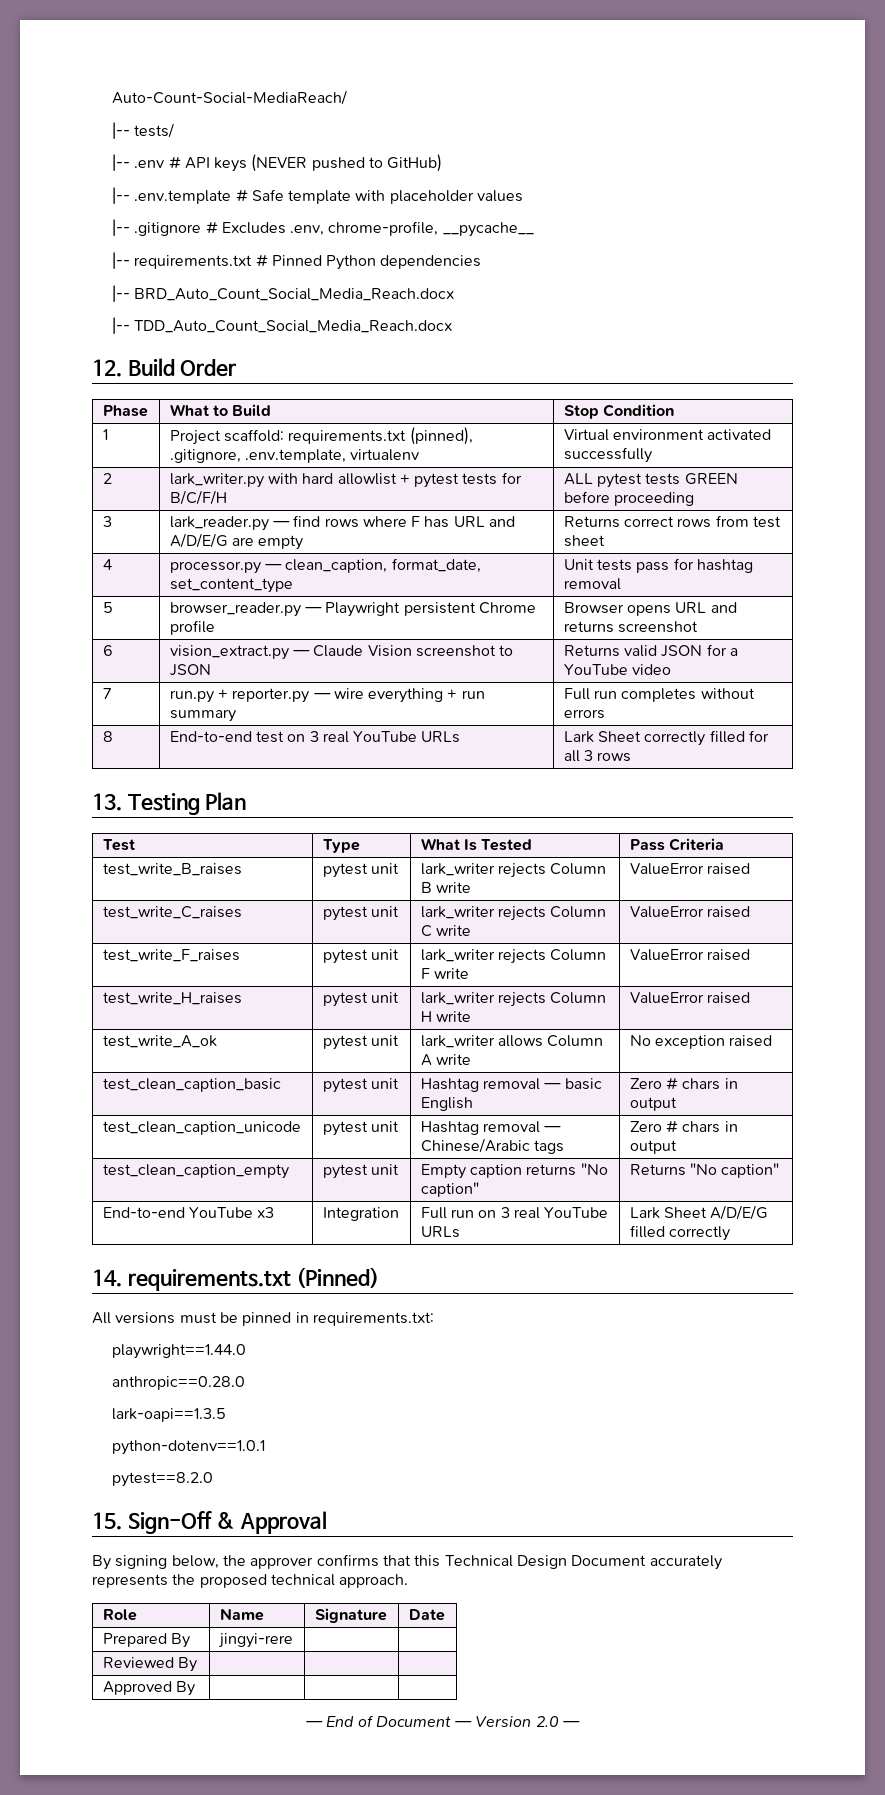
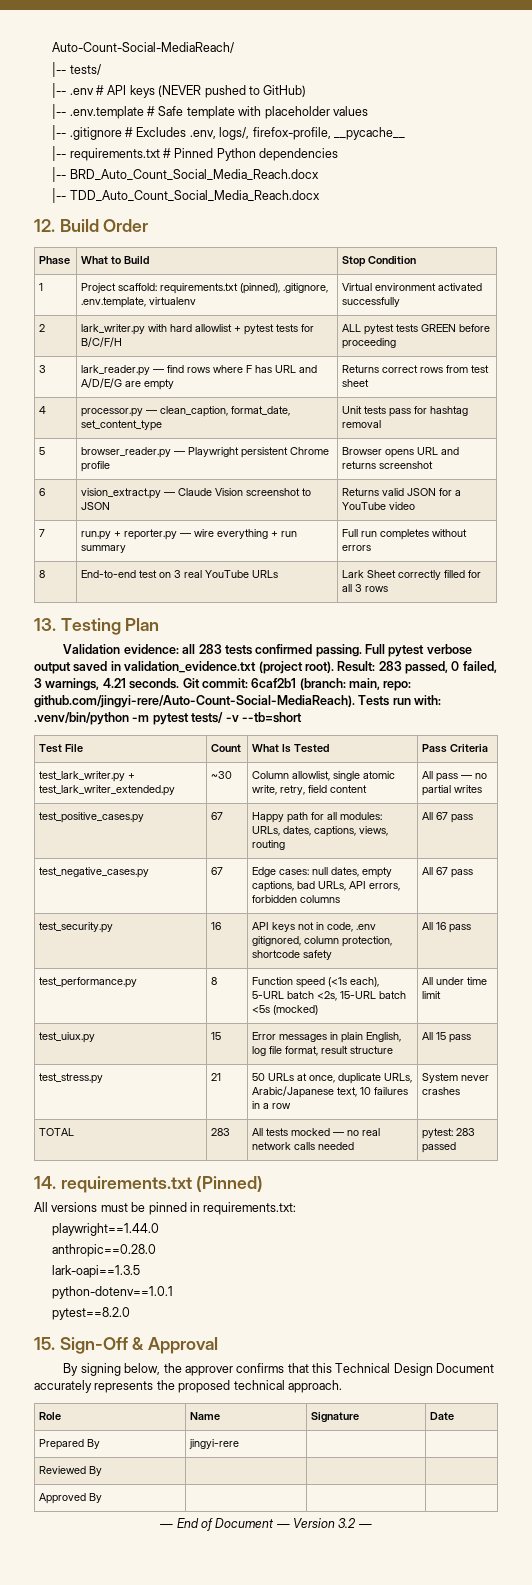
[328,221,439,236] chrome-profile, -> [219,127,331,140] logs/, firefox-profile,
(247, 801) none -> [63,644,472,657] [34,661,497,674] [34,678,412,691] [34,695,442,708] [34,712,302,725] // Validation evidence: all 283 tests confirmed passing. Full pytest verbose output saved in validation_evidence.txt (project root). Result: 283 passed, 0 failed, 3 warnings, 4.21 seconds. Git commit: 6caf2b1 (branch: main, repo: github.com/jingyi-rere/Auto-Count-Social-MediaReach). Tests run with: .venv/bin/python -m pytest tests/ -v --tb=short
[322,839,360,853] | Type -> [65,744,84,752] [211,744,242,752] File | Count
[102,863,242,876] [322,863,399,878] [420,863,607,878] [420,882,471,893] [629,863,750,875] [102,906,242,919] [322,906,399,921] [420,906,607,921] [420,925,471,937] [629,906,750,918] [102,949,240,962] [322,949,399,964] [420,949,607,964] [420,968,469,979] [629,949,750,961] [102,992,242,1005] [322,992,399,1007] [420,992,607,1007] [420,1011,471,1022] [629,992,750,1004] [102,1035,217,1048] [322,1035,399,1050] [420,1035,604,1048] [420,1054,471,1066] [629,1035,773,1049] [102,1078,281,1092] [322,1078,399,1093] [420,1078,602,1092] [420,1097,473,1111] [629,1077,738,1090] [629,1097,677,1111] [102,1121,301,1135] [322,1121,399,1136] [420,1121,562,1135] [420,1138,564,1154] [629,1120,738,1133] [629,1140,677,1154] [102,1164,289,1179] [322,1164,399,1179] [420,1163,608,1179] [420,1182,479,1197] [629,1163,780,1178] [102,1207,275,1218] [322,1207,399,1221] [420,1207,609,1219] [420,1226,460,1238] [629,1205,769,1220] [629,1225,730,1241] test_write_B_raises | pytest unit | lark_writer rejects Column B write | ValueError raised // test_write_C_raises | pytest unit | lark_writer rejects Column C write | ValueError raised // test_write_F_raises | pytest unit | lark_writer rejects Column F write | ValueError raised // test_write_H_raises | pytest unit | lark_writer rejects Column H write | ValueError raised // test_write_A_ok | pytest unit | lark_writer allows Column A write | No exception raised // test_clean_caption_basic | pytest unit | Hashtag removal — basic English | Zero # chars in output // test_clean_caption_unicode | pytest unit | Hashtag removal — Chinese/Arabic tags | Zero # chars in output // test_clean_caption_empty | pytest unit | Empty caption returns "No caption" | Returns "No caption" // End-to-end YouTube x3 | Integration | Full run on 3 real YouTube URLs | Lark Sheet A/D/E/G filled correctly -> [39,771,136,782] [39,785,176,796] [211,771,233,779] [252,771,396,781] [252,785,368,795] [422,771,488,782] [422,785,483,796] [39,812,145,823] [211,812,224,820] [252,812,383,823] [252,826,389,837] [252,840,286,850] [422,812,474,823] [39,867,150,878] [211,867,224,875] [252,867,393,878] [252,881,401,892] [252,895,341,903] [422,867,474,878] [39,922,114,933] [211,922,222,930] [252,922,377,932] [252,936,393,947] [252,950,333,960] [422,922,472,933] [39,977,138,988] [211,977,218,985] [252,977,380,988] [252,991,407,1001] [252,1005,319,1015] [422,977,488,985] [422,991,442,999] [39,1032,96,1043] [211,1032,222,1040] [252,1032,402,1043] [252,1046,394,1056] [422,1032,472,1043] [39,1073,104,1084] [211,1073,222,1081] [252,1073,413,1084] [252,1086,409,1098] [252,1101,292,1109] [422,1073,490,1083] [422,1087,461,1095] [39,1128,75,1136] [211,1128,231,1136] [252,1128,381,1136] [252,1142,355,1150] [422,1128,476,1139] [422,1142,457,1153] test_lark_writer.py + test_lark_writer_extended.py | ~30 | Column allowlist, single atomic write, retry, field content | All pass — no partial writes // test_positive_cases.py | 67 | Happy path for all modules: URLs, dates, captions, views, routing | All 67 pass // test_negative_cases.py | 67 | Edge cases: null dates, empty captions, bad URLs, API errors, forbidden columns | All 67 pass // test_security.py | 16 | API keys not in code, .env gitignored, column protection, shortcode safety | All 16 pass // test_performance.py | 8 | Function speed (<1s each), 5-URL batch <2s, 15-URL batch <5s (mocked) | All under time limit // test_uiux.py | 15 | Error messages in plain English, log file format, result structure | All 15 pass // test_stress.py | 21 | 50 URLs at once, duplicate URLs, Arabic/Japanese text, 10 failures in a row | System never crashes // TOTAL | 283 | All tests mocked — no real network calls needed | pytest: 283 passed
[535,1716,559,1727] 2.0 -> [338,1518,357,1528] 3.2

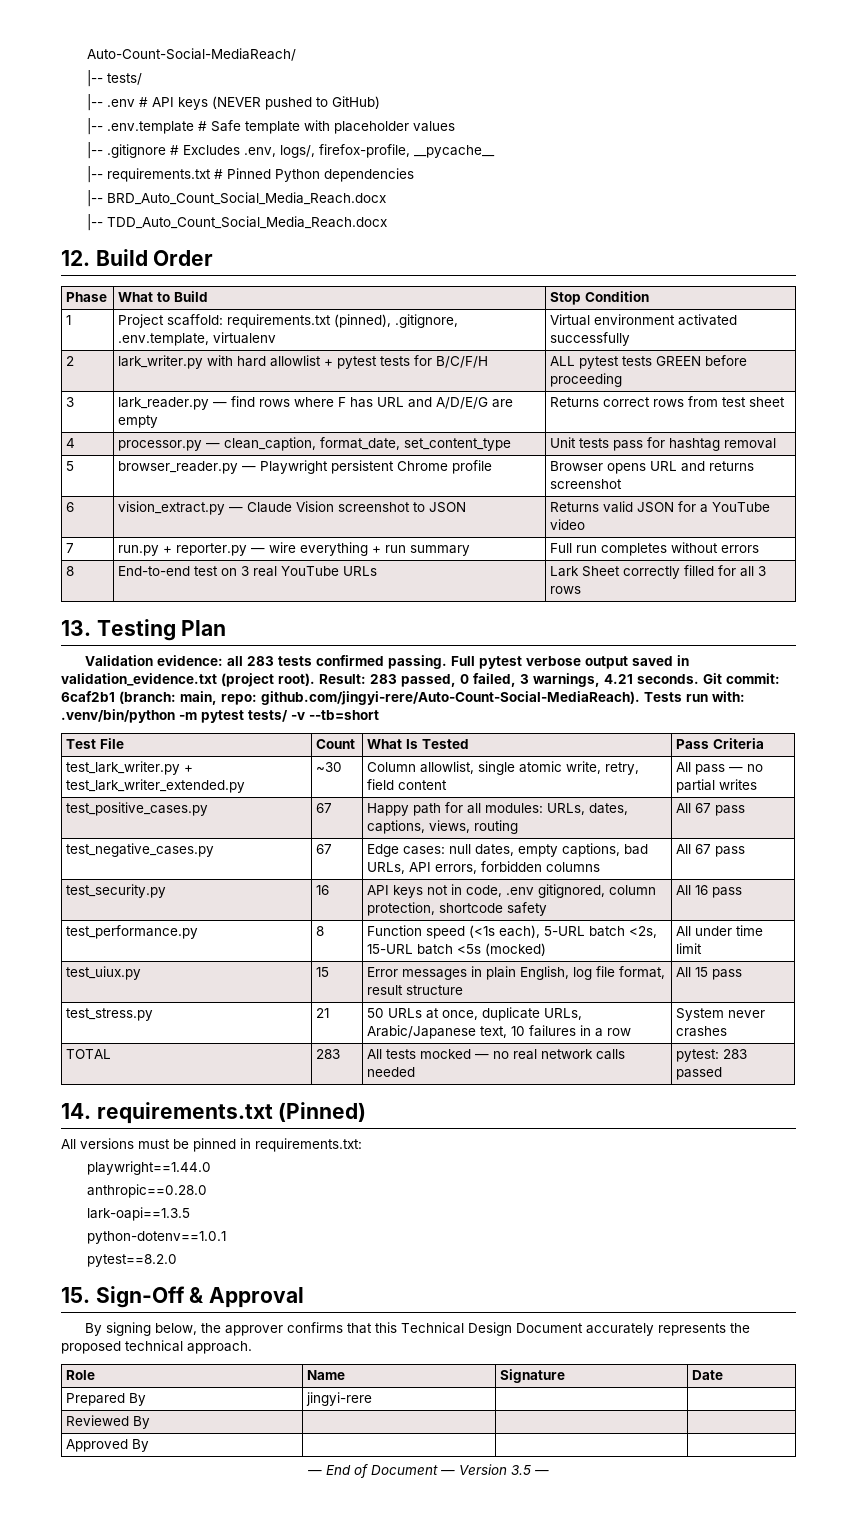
[338,1518,357,1528] 3.2 -> [511,1465,531,1475] 3.5

